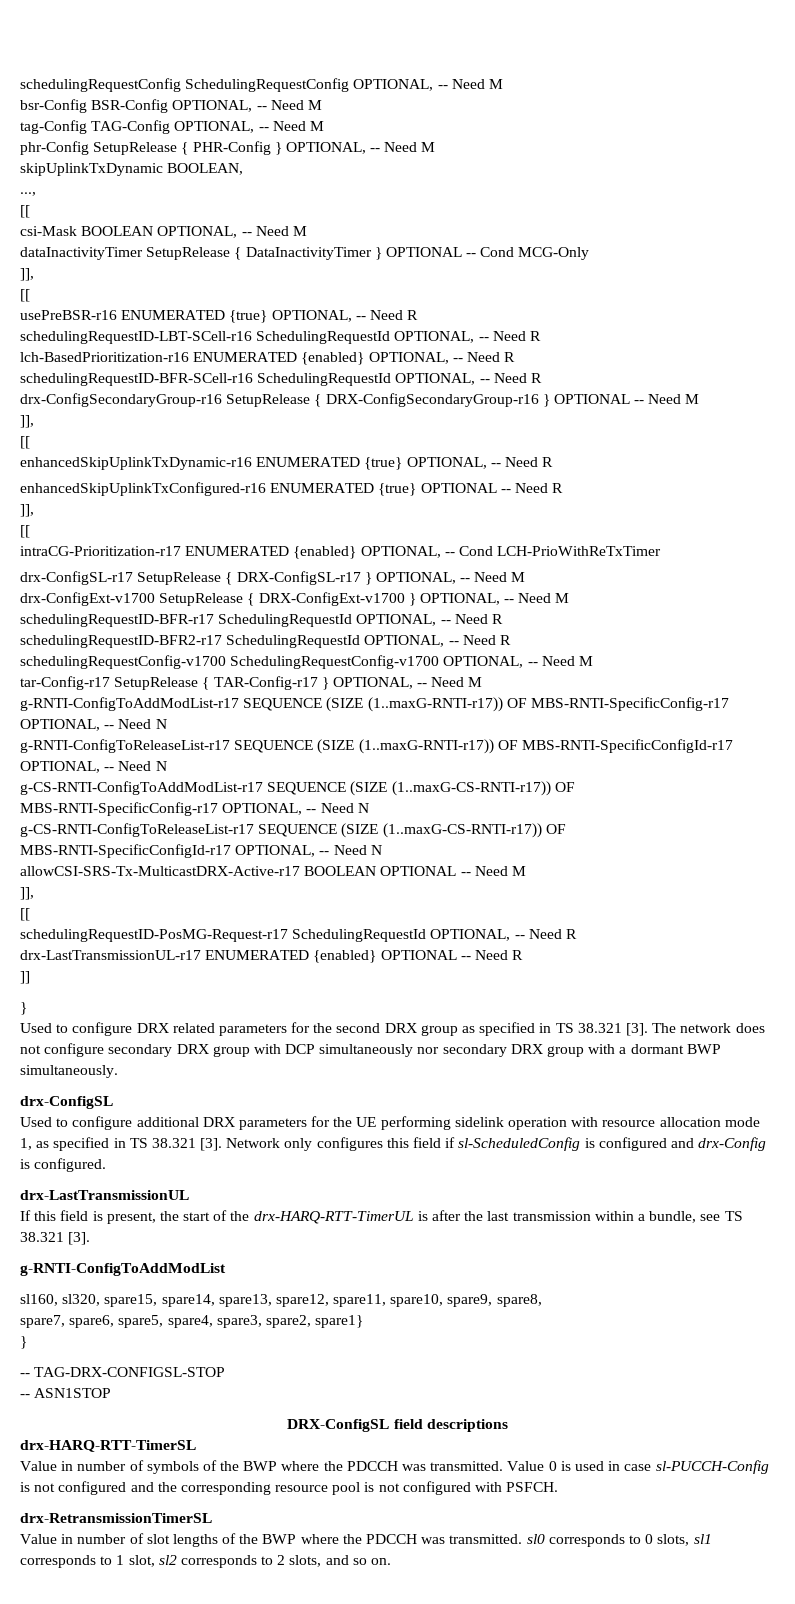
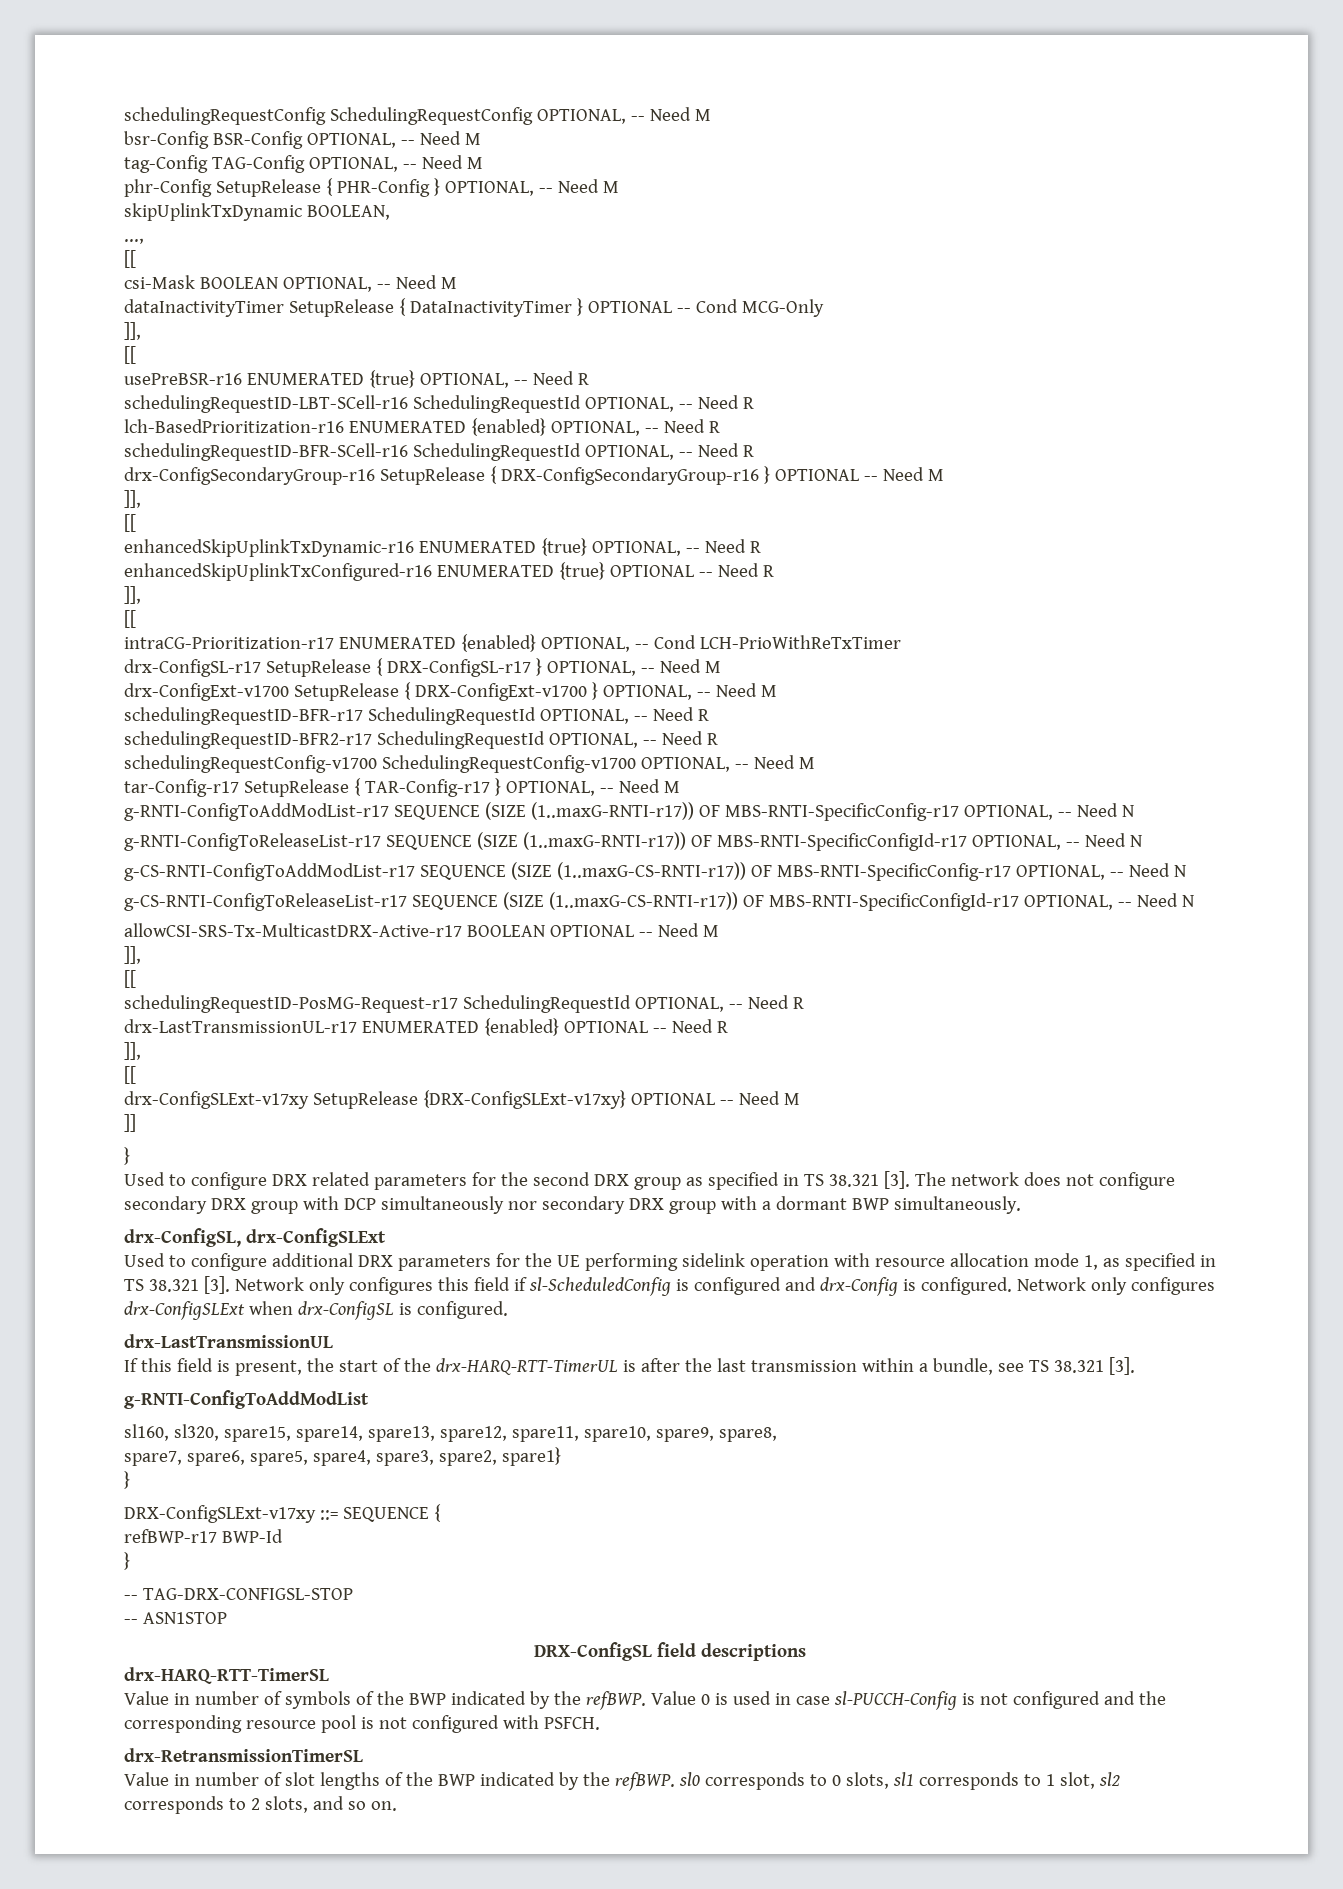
(524, 955) none -> [124,1042,141,1060] [124,1066,136,1084] [124,1090,800,1109] // ]], // [[ // drx-ConfigSLExt-v17xy SetupRelease {DRX-ConfigSLExt-v17xy} OPTIONAL -- Need M
[20,1096,113,1109] drx-ConfigSL -> [124,1228,386,1247] drx-ConfigSL, drx-ConfigSLExt
(107, 1165) none -> [1016,1277,1215,1295] [124,1301,508,1320] Network only configures drx-ConfigSLExt when drx-ConfigSL is configured.
(27, 1342) none -> [124,1504,441,1523] [124,1529,283,1543] [124,1552,130,1570] // DRX-ConfigSLExt-v17xy ::= SEQUENCE { // refBWP-r17 BWP-Id // }
[281,1461,504,1471] where the PDCCH was transmitted. -> [450,1691,646,1710] indicated by the refBWP.
[300,1534,523,1544] where the PDCCH was transmitted. -> [479,1772,675,1791] indicated by the refBWP.

